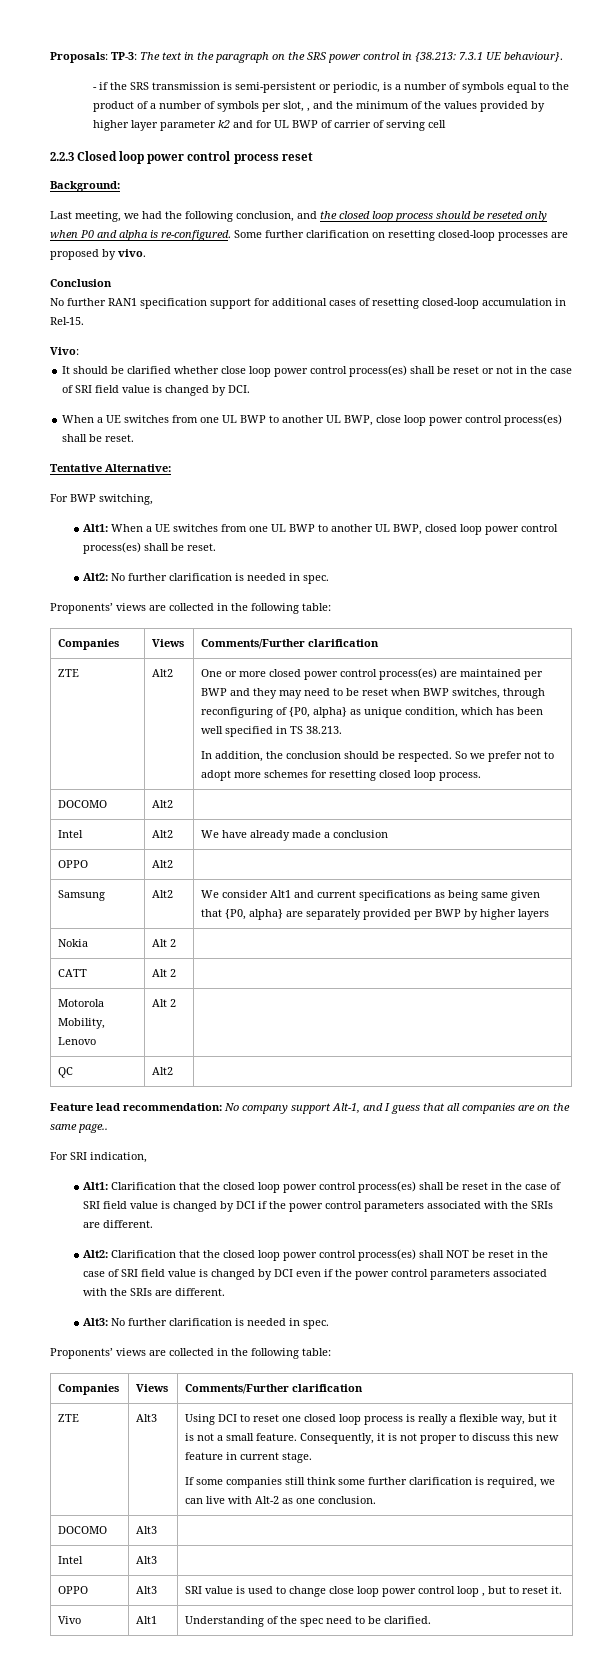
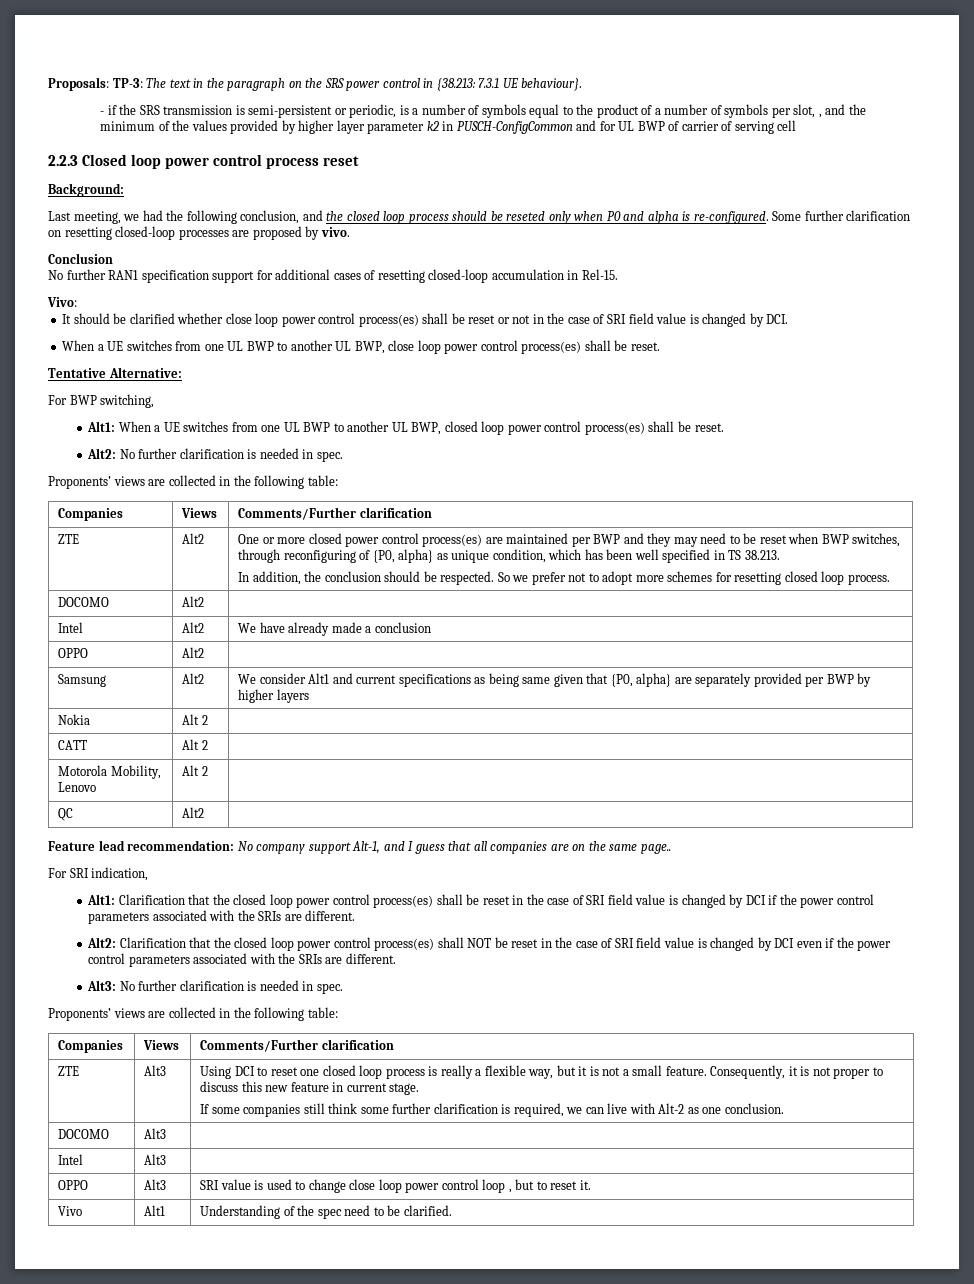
(230, 124) none -> [442,121,573,134] in PUSCH-ConfigCommon

